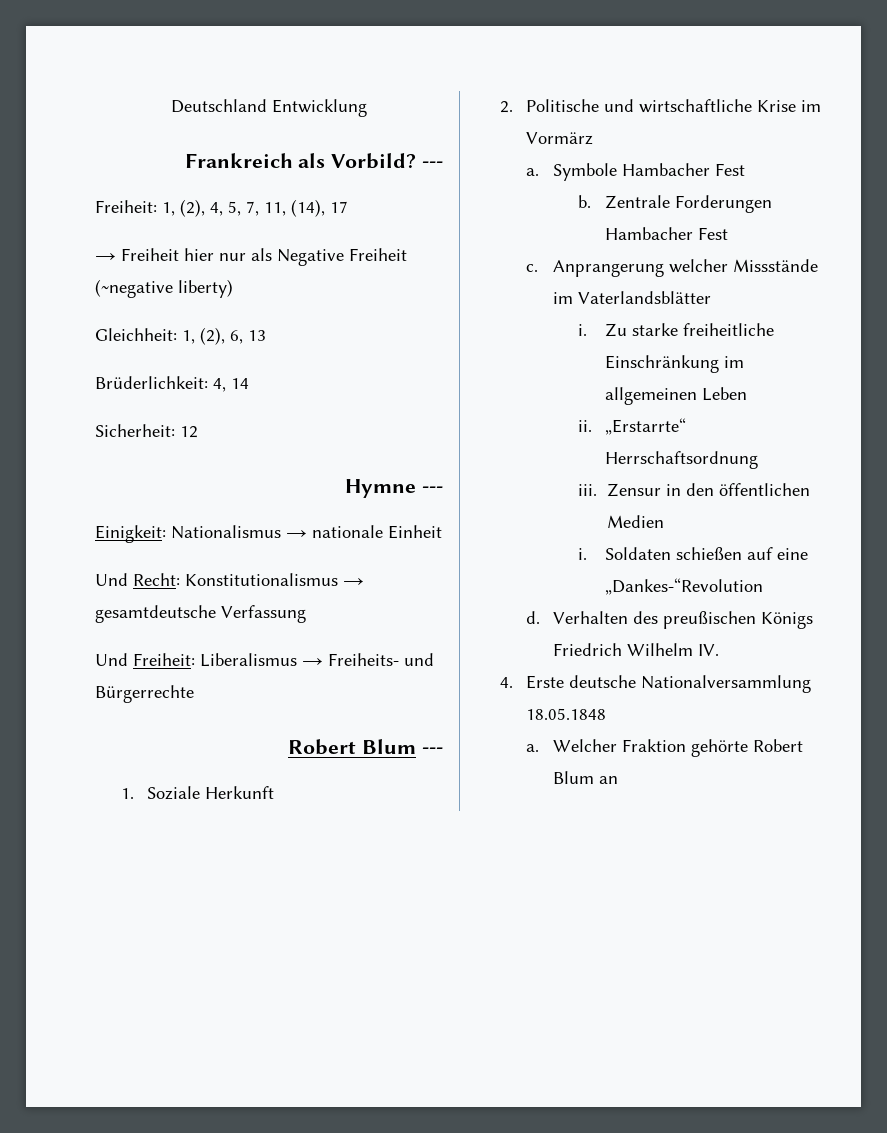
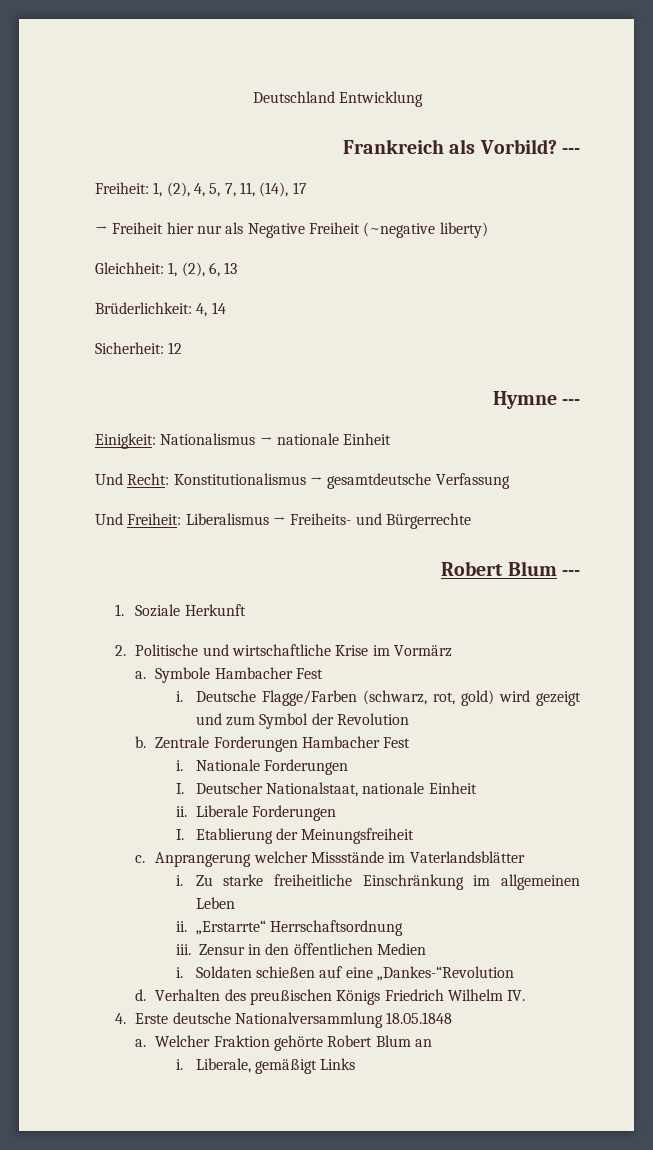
[578,195,772,213] [604,227,728,240] b. Zentrale Forderungen Hambacher Fest -> [175,690,582,706] [195,713,410,729] [135,736,411,752] [175,759,349,775] [175,782,477,797] [175,805,337,821] [175,828,415,844] i. Deutsche Flagge/Farben (schwarz, rot, gold) wird gezeigt und zum Symbol der Revolution // b. Zentrale Forderungen Hambacher Fest // i. Nationale Forderungen // I. Deutscher Nationalstaat, nationale Einheit // ii. Liberale Forderungen // I. Etablierung der Meinungsfreiheit
(618, 780) none -> [175,1058,356,1074] // i. Liberale, gemäßigt Links

